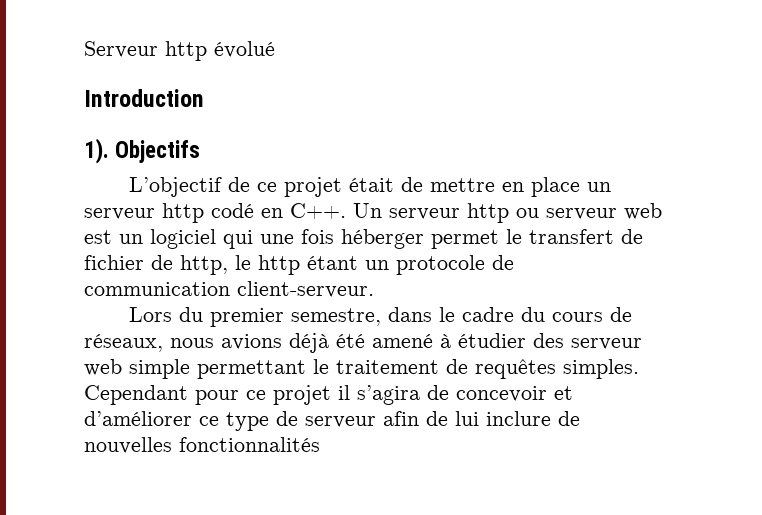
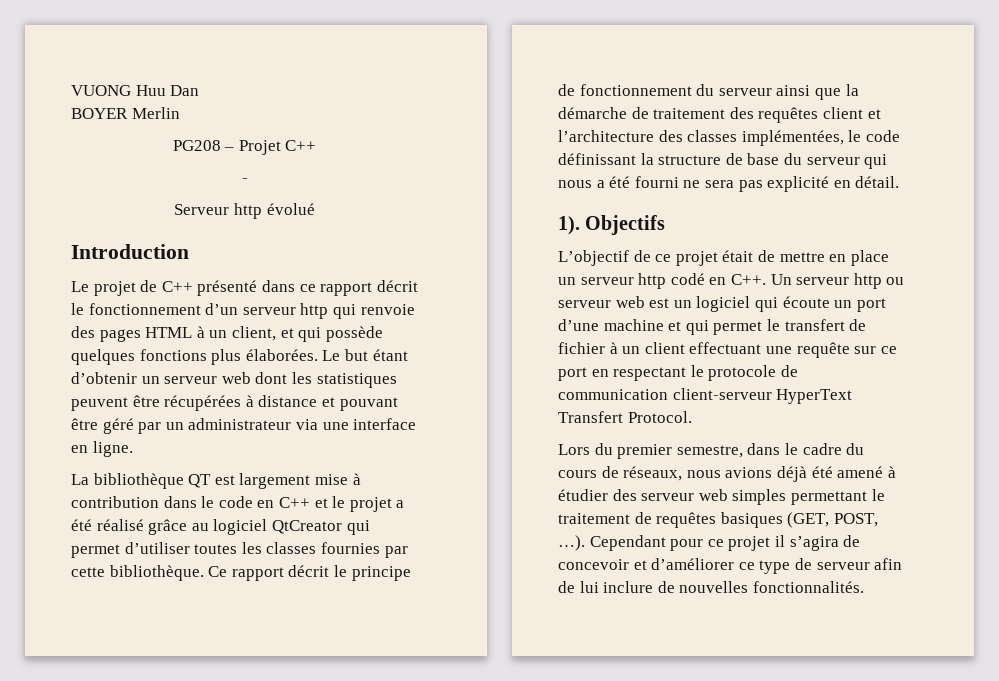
[84,41,275,61] [84,89,204,107] Serveur http évolué // Introduction -> [71,85,200,96] [71,107,180,119] [172,140,317,155] [241,178,248,183] [174,203,315,219] [71,244,189,259] [71,280,418,296] [71,303,415,319] [71,326,383,342] [71,349,408,365] [71,372,397,388] [71,395,398,411] [71,418,417,434] [71,441,133,457] [71,473,361,489] [71,496,405,512] [71,519,370,535] [71,542,408,558] [71,565,411,581] [558,84,859,100] [558,107,881,123] [558,130,900,146] [558,153,888,169] [558,176,900,192] VUONG Huu Dan // BOYER Merlin // PG208 – Projet C++ // - // Serveur http évolué // Introduction // Le projet de C++ présenté dans ce rapport décrit le fonctionnement d’un serveur http qui renvoie des pages HTML à un client, et qui possède quelques fonctions plus élaborées. Le but étant d’obtenir un serveur web dont les statistiques peuvent être récupérées à distance et pouvant être géré par un administrateur via une interface en ligne. // La bibliothèque QT est largement mise à contribution dans le code en C++ et le projet a été réalisé grâce au logiciel QtCreator qui permet d’utiliser toutes les classes fournies par cette bibliothèque. Ce rapport décrit le principe de fonctionnement du serveur ainsi que la démarche de traitement des requêtes client et l’architecture des classes implémentées, le code définissant la structure de base du serveur qui nous a été fourni ne sera pas explicité en détail.
[260,229,424,249] une fois héberger -> [782,296,886,312] [558,319,709,335] écoute un port d’une machine et qui
[151,255,514,275] [84,281,374,298] de http, le http étant un protocole de communication client-serveur. -> [609,342,897,358] [558,365,798,381] [558,388,853,404] [558,411,692,423] à un client effectuant une requête sur ce port en respectant le protocole de communication client-serveur HyperText Transfert Protocol.
[129,359,190,379] simple -> [732,489,787,505] simples
[563,359,639,379] simples. -> [720,512,878,528] [558,535,585,551] basiques (GET, POST, …).
[179,437,320,452] fonctionnalités -> [752,581,864,593] fonctionnalités.

